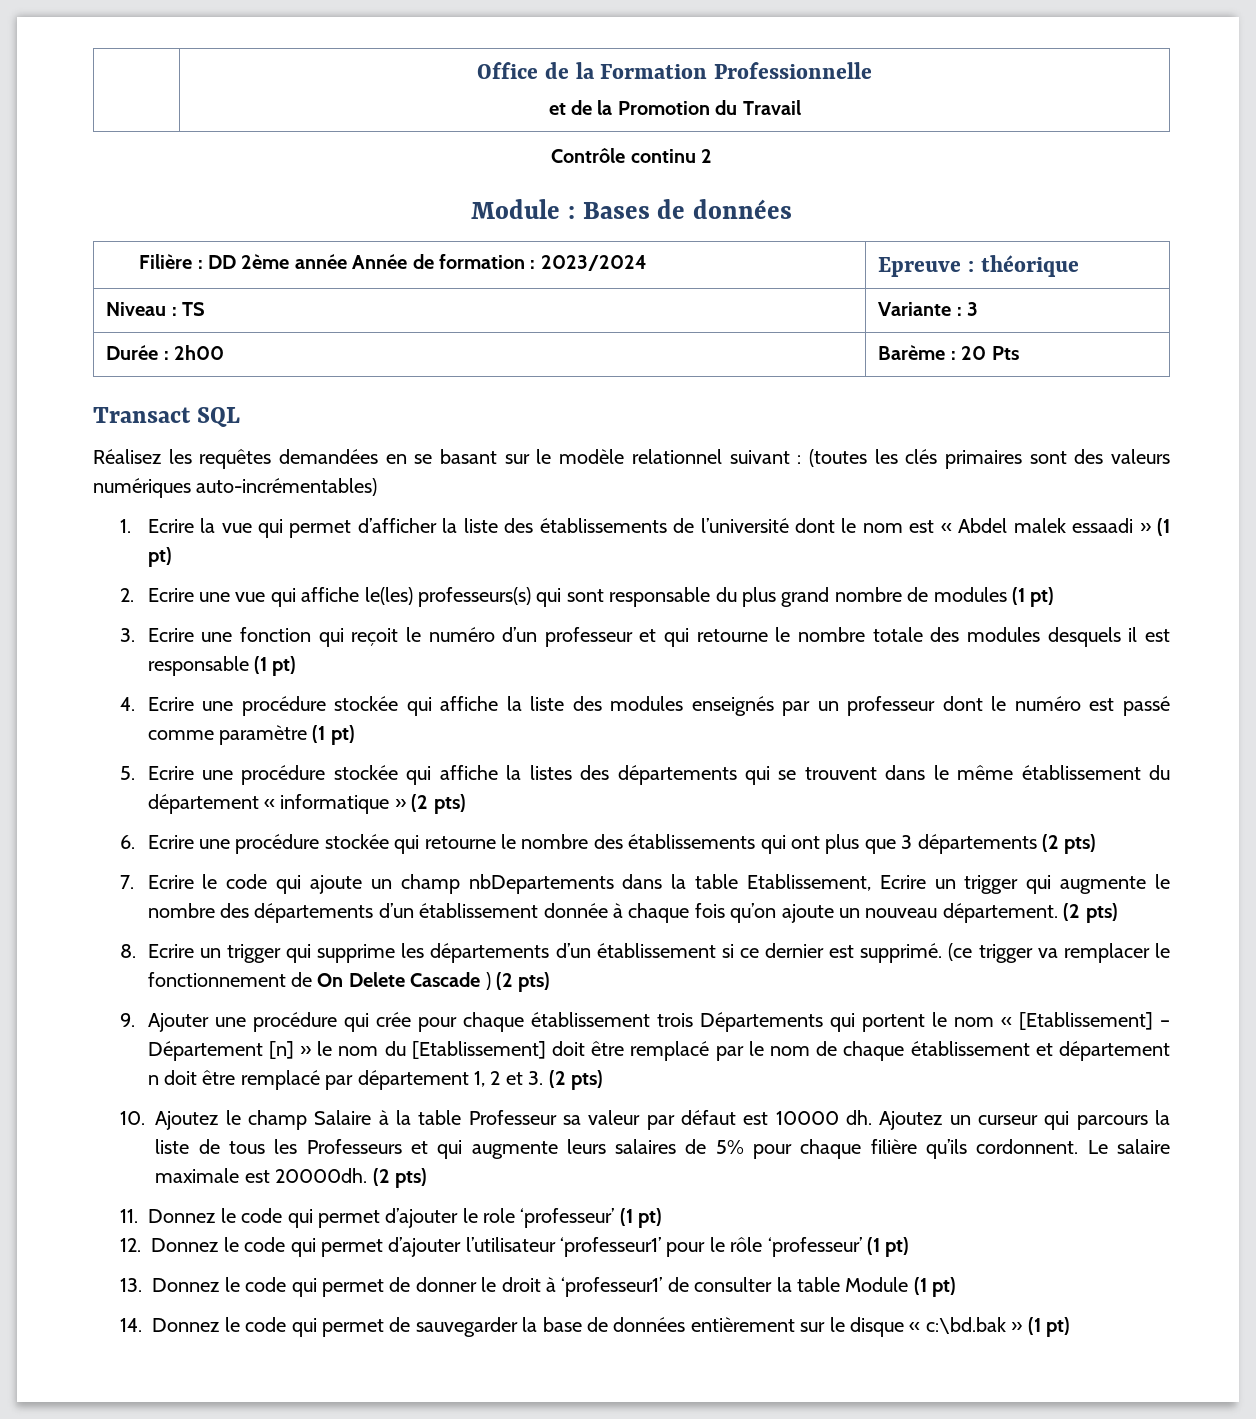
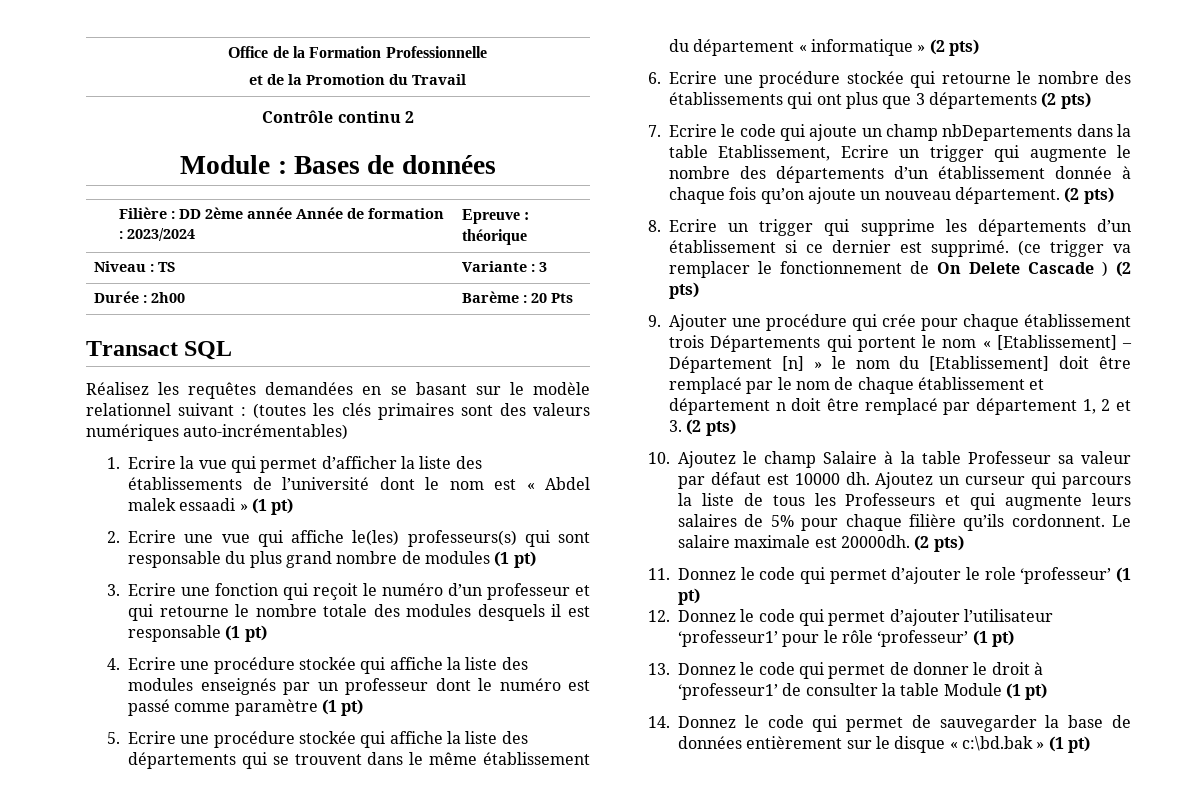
[529,765,572,780] listes -> [465,731,498,744] liste

